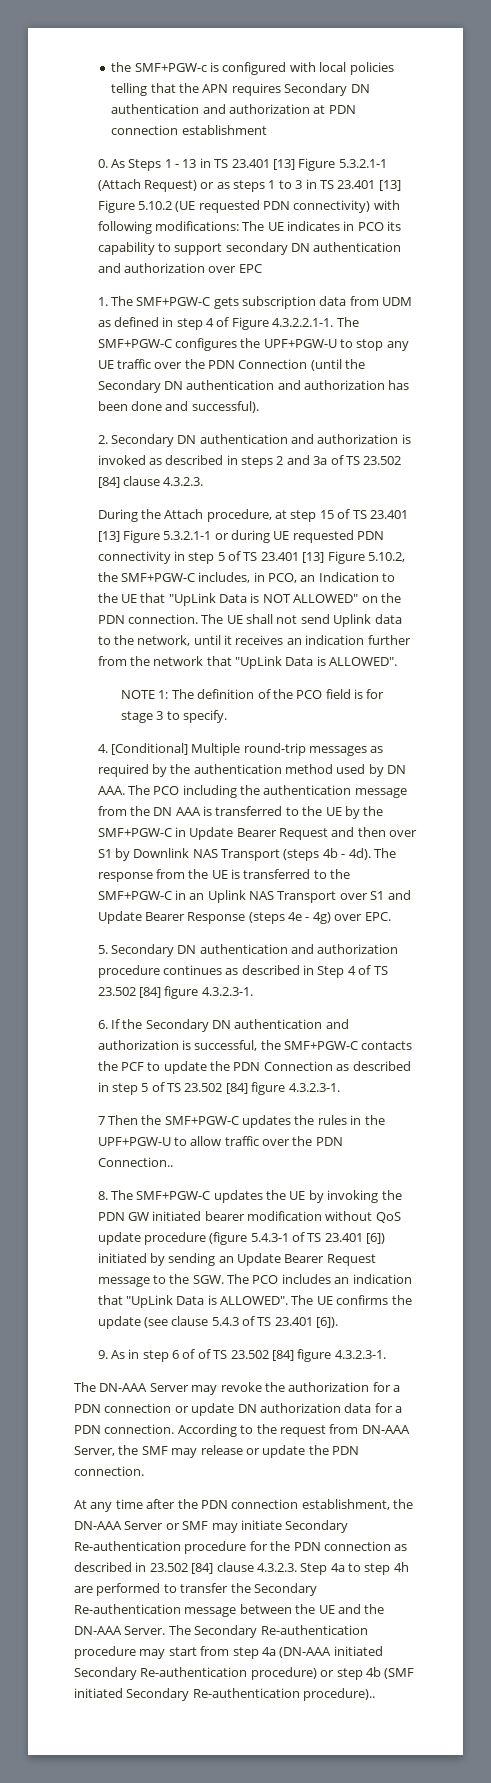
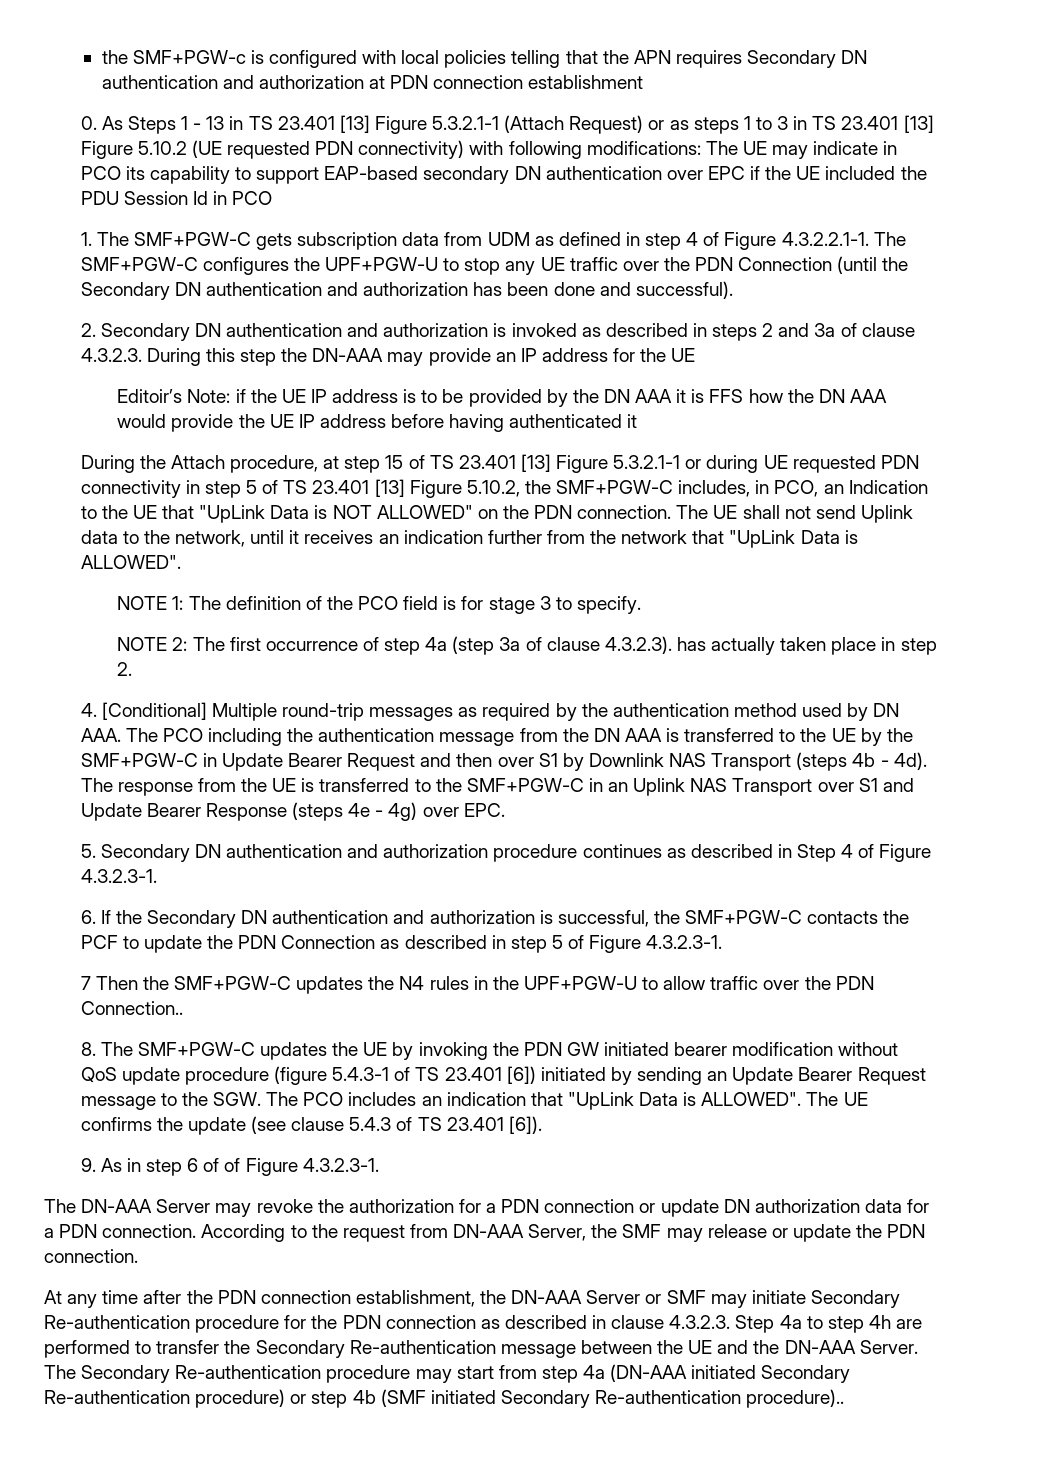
[287,221,341,231] indicates -> [772,141,879,159] may indicate
(223, 249) none -> [324,166,419,180] EAP-based
[97,263,205,273] and authorization -> (662, 173) none
(262, 268) none -> [750,166,927,180] [80,191,273,205] if the UE included the PDU Session Id in PCO
[345,456,402,465] [97,476,204,488] TS 23.502 [84] clause 4.3.2.3. -> [861,323,915,337] [80,348,696,366] [117,389,887,407] [117,414,638,432] clause 4.3.2.3. During this step the DN-AAA may provide an IP address for the UE // Editoir’s Note: if the UE IP address is to be provided by the DN AAA it is FFS how the DN AAA would provide the UE IP address before having authenticated it
(228, 716) none -> [117,636,937,655] [117,662,133,676] // NOTE 2: The first occurrence of step 4a (step 3a of clause 4.3.2.3). has actually taken place in step 2.
[373,966,388,975] [97,986,199,999] TS 23.502 [84] figure -> [879,844,932,862] Figure
[167,1082,286,1095] TS 23.502 [84] figure -> [589,935,642,953] Figure
(315, 1120) none -> [399,976,425,990] N4
[213,1349,332,1362] TS 23.502 [84] figure -> [245,1158,298,1176] Figure
[149,1563,214,1574] 23.502 [84] -> (607, 1322) none

